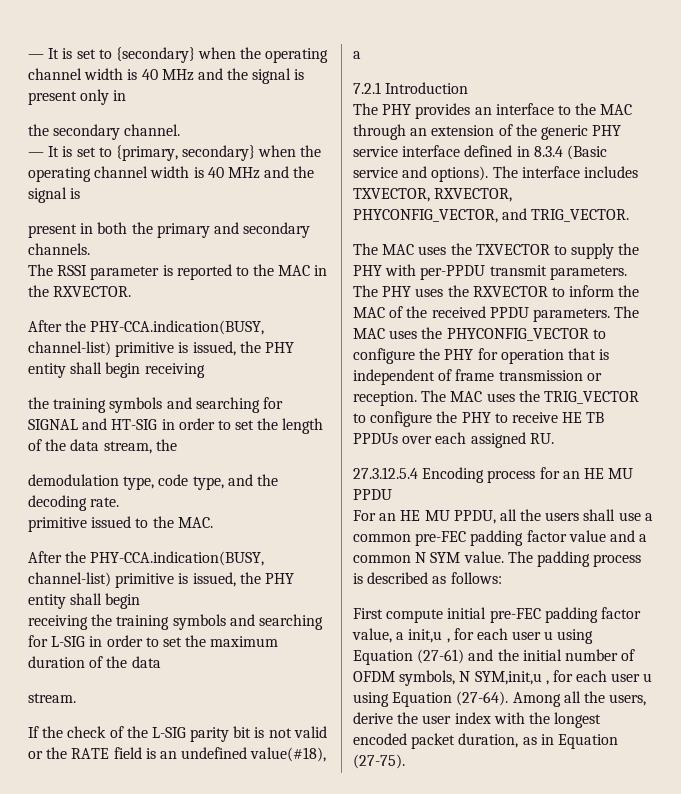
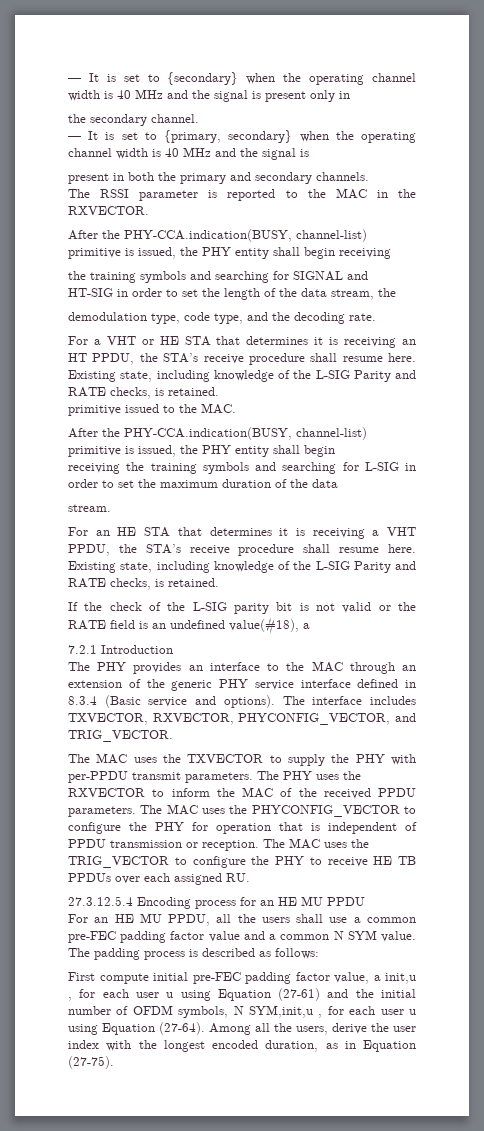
(120, 502) none -> [68,336,417,348] [68,353,416,365] [68,370,416,382] [68,387,219,399] // For a VHT or HE STA that determines it is receiving an HT PPDU, the STA’s receive procedure shall resume here. Existing state, including knowledge of the L-SIG Parity and RATE checks, is retained.
(76, 698) none -> [68,527,416,539] [68,544,416,556] [68,561,416,573] [68,578,219,590] // For an HE STA that determines it is receiving a VHT PPDU, the STA’s receive procedure shall resume here. Existing state, including knowledge of the L-SIG Parity and RATE checks, is retained.
[455,369,495,381] frame -> [68,839,106,848] PPDU
[411,733,456,749] packet -> (258, 1044) none

